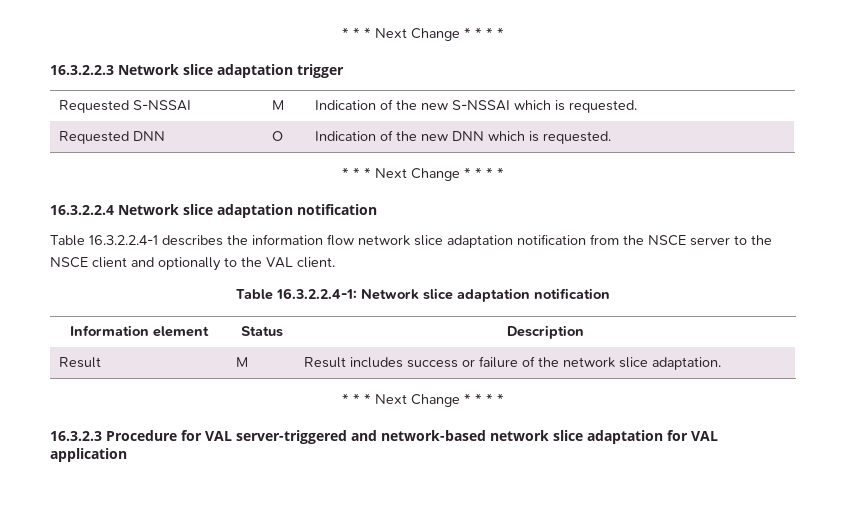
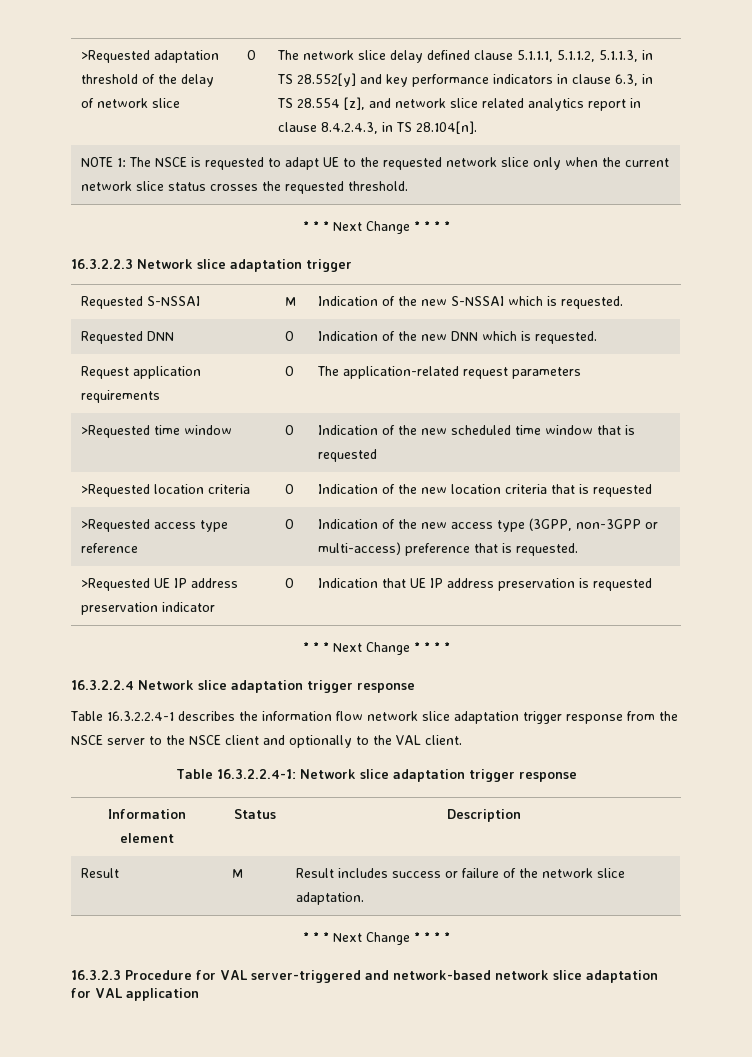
(342, 32) none -> [81,50,220,63] [81,74,215,87] [81,98,181,108] [247,50,257,60] [277,50,654,63] [277,73,654,87] [277,97,642,111] [278,121,478,134] [81,157,670,170] [81,181,409,194] >Requested adaptation threshold of the delay of network slice | O | The network slice delay defined clause 5.1.1.1, 5.1.1.2, 5.1.1.3, in TS 28.552[y] and key performance indicators in clause 6.3, in TS 28.554 [z], and network slice related analytics report in clause 8.4.2.4.3, in TS 28.104[n]. // NOTE 1: The NSCE is requested to adapt UE to the requested network slice only when the current network slice status crosses the requested threshold. //
(611, 137) none -> [81,366,202,379] [81,390,161,403] [285,366,295,376] [317,366,582,379] [81,425,233,438] [285,425,295,435] [318,425,636,435] [318,449,378,462] [81,484,251,497] [285,484,295,494] [318,484,653,497] [81,519,229,532] [81,543,139,553] [285,519,295,529] [318,518,659,532] [318,542,579,556] [81,578,239,591] [81,602,216,615] [285,578,295,588] [318,578,653,591] // Request application requirements | O | The application-related request parameters // >Requested time window | O | Indication of the new scheduled time window that is requested // >Requested location criteria | O | Indication of the new location criteria that is requested // >Requested access type reference | O | Indication of the new access type (3GPP, non-3GPP or multi-access) preference that is requested. // >Requested UE IP address preservation indicator | O | Indication that UE IP address preservation is requested
[297,204,377,215] notification -> [307,680,415,693] trigger response
[517,234,586,245] notification -> [523,711,623,724] trigger response
[534,288,610,299] notification -> [468,769,577,782] trigger response

